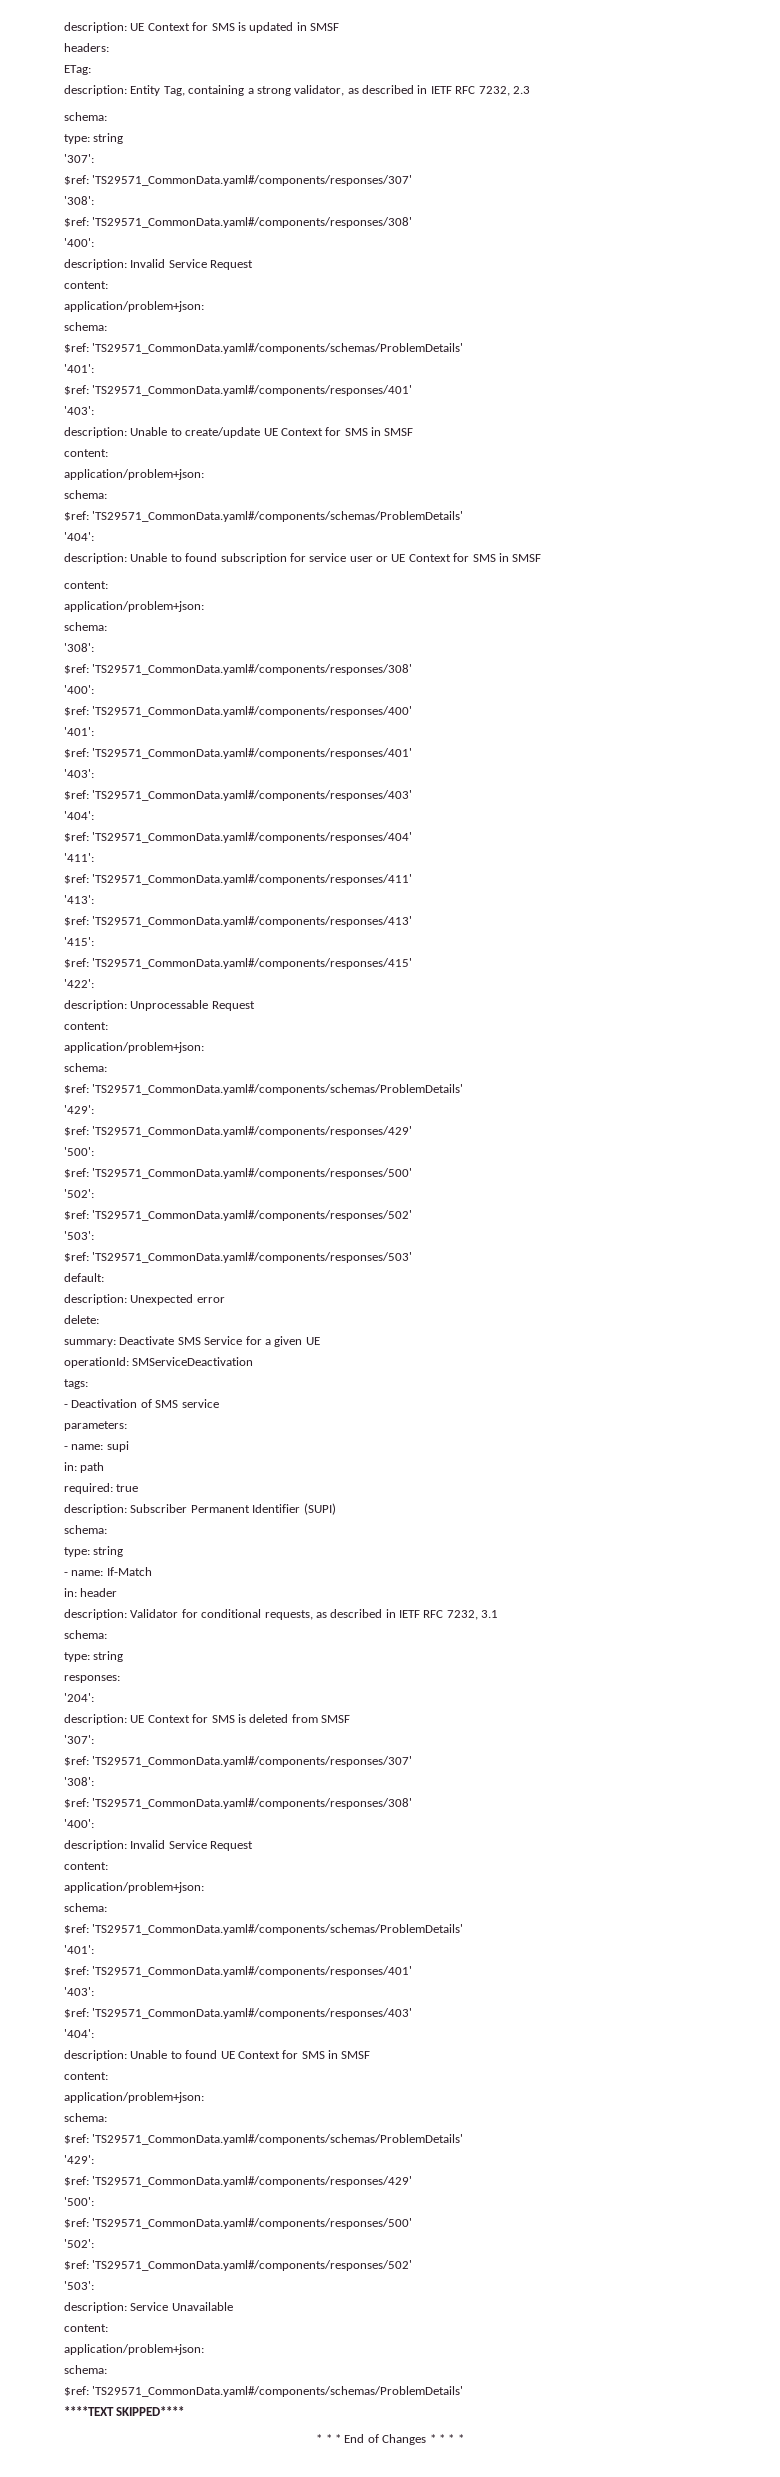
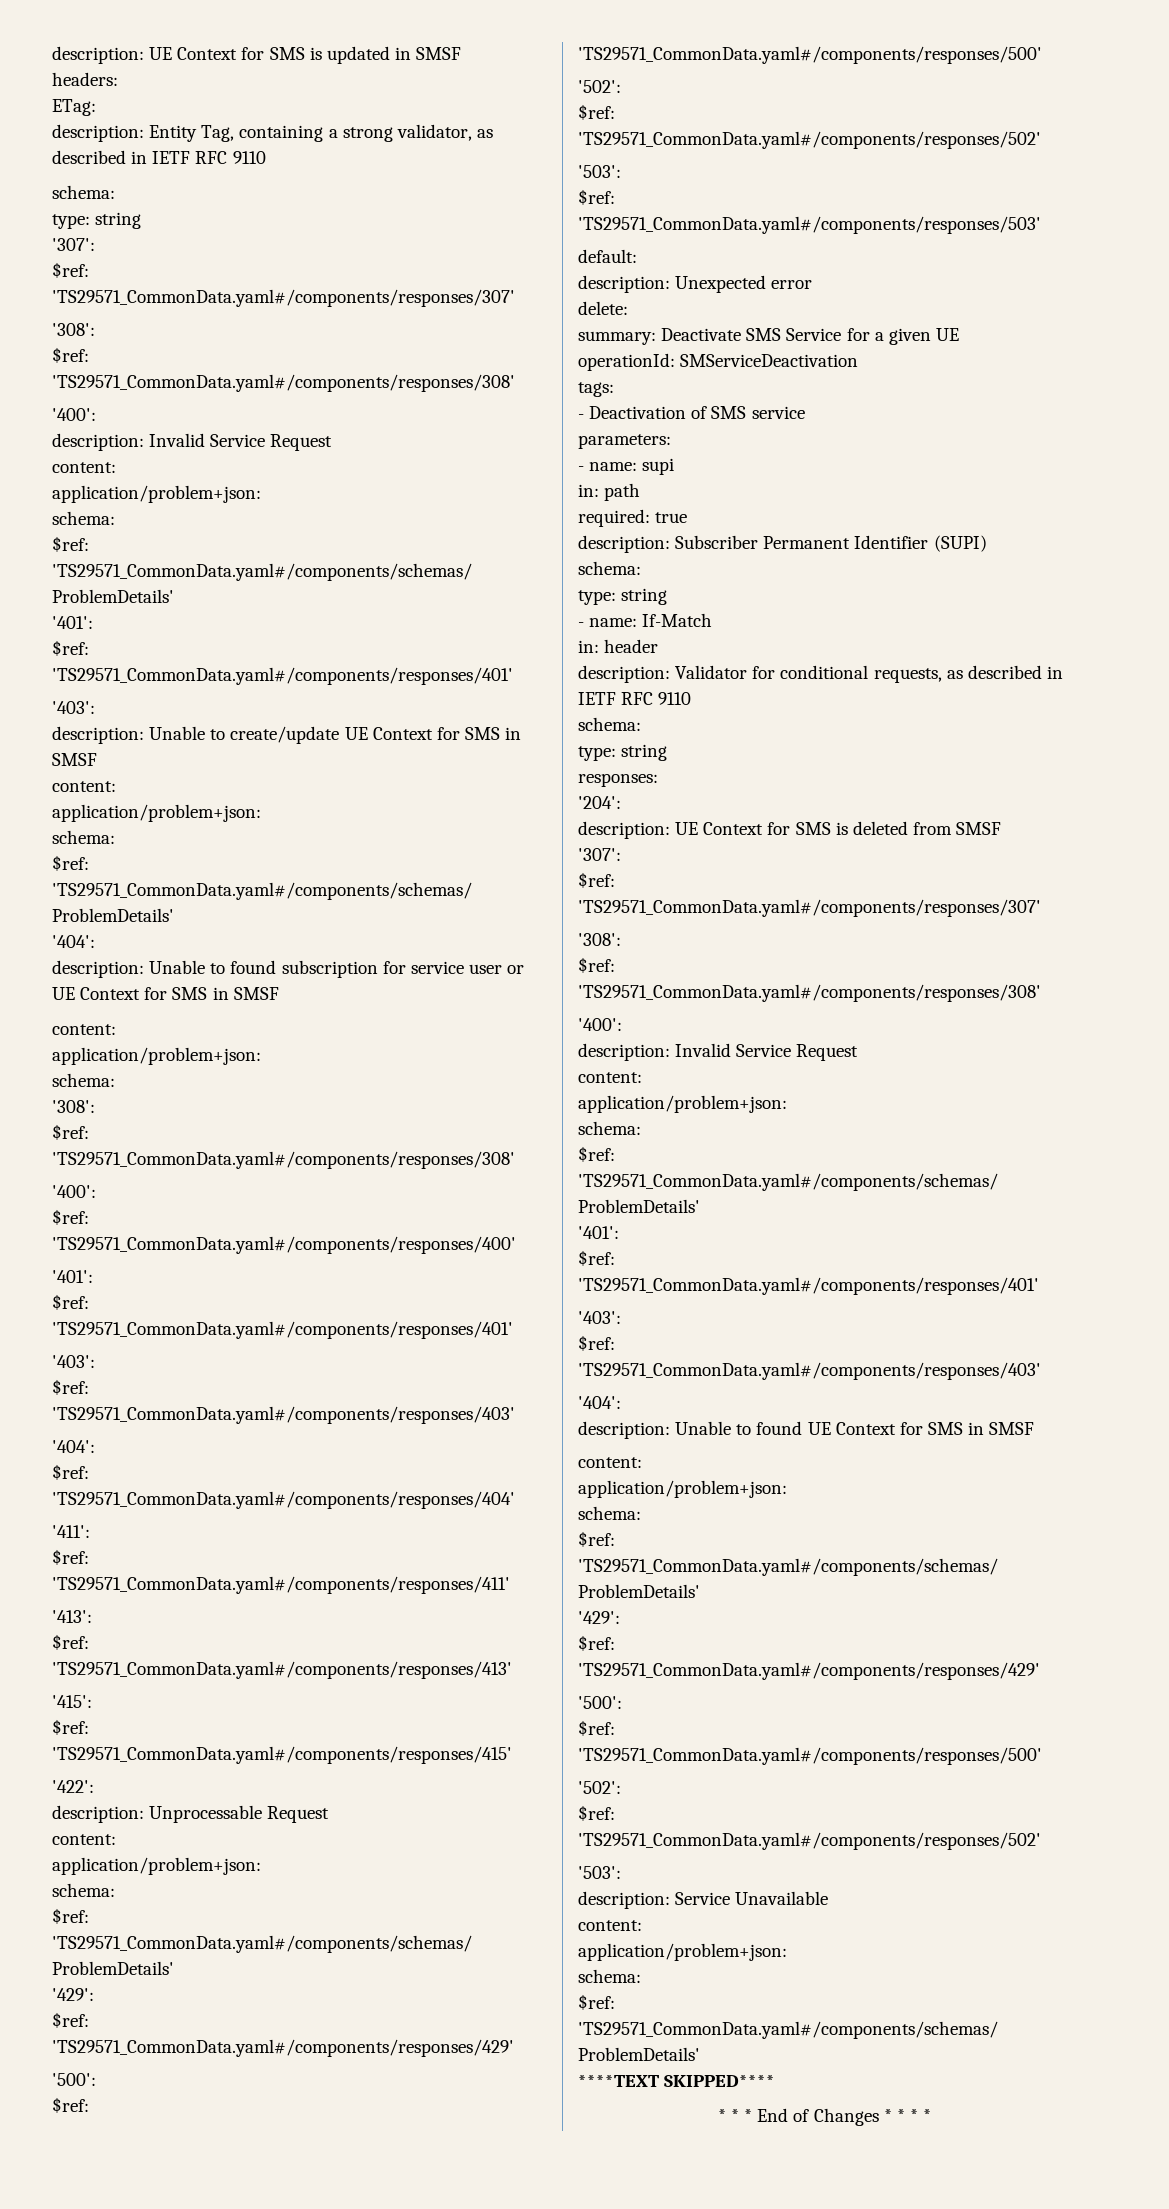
[478,86,530,96] 7232, 2.3 -> [232,151,266,164] 9110
[446,1610,499,1620] 7232, 3.1 -> [658,692,692,705] 9110

